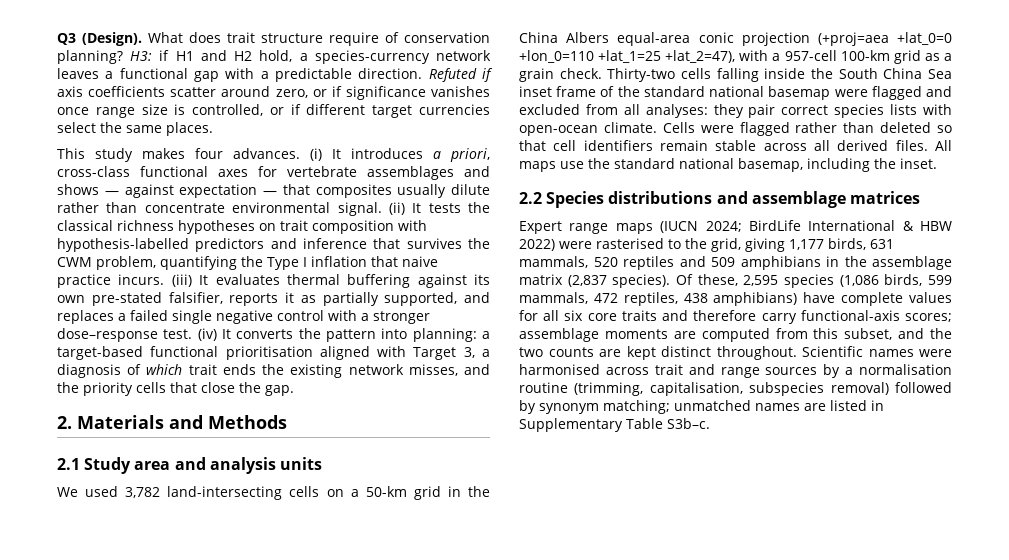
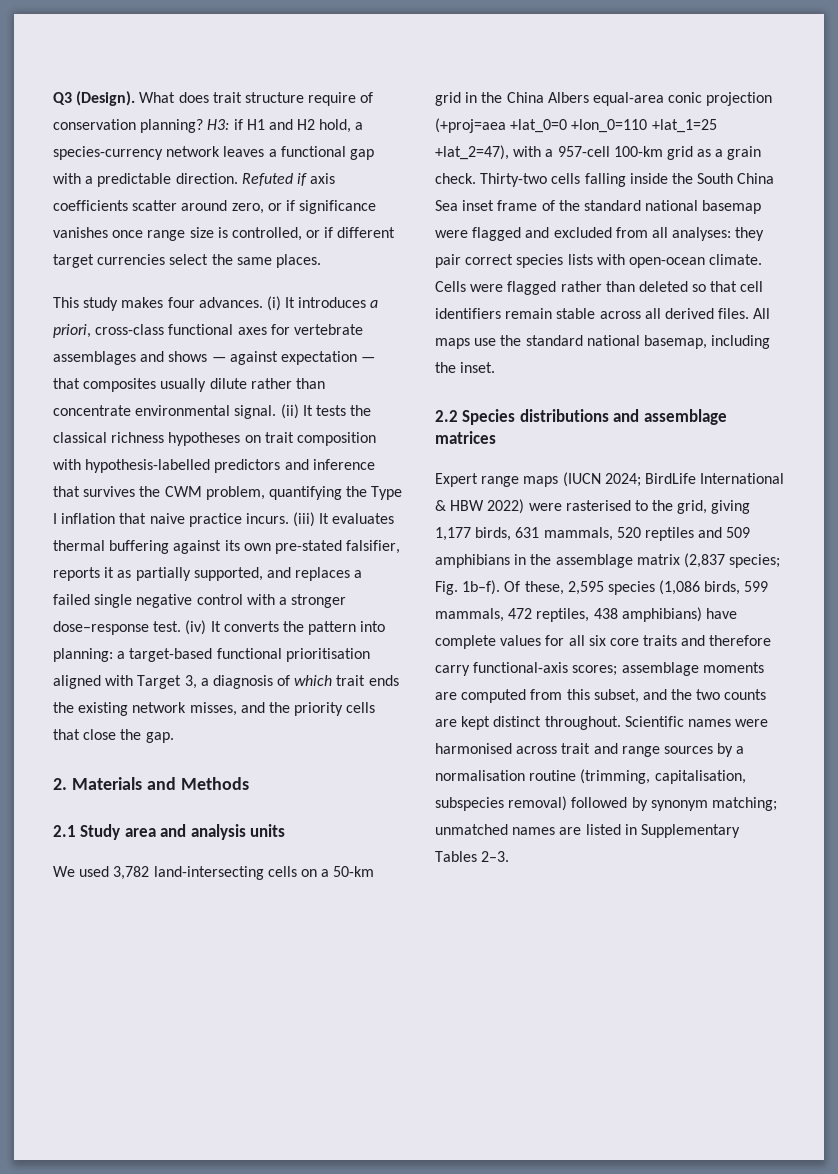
[612,274,671,288] species). -> [729,554,781,568] [435,580,501,595] species; Fig. 1b–f).
[626,418,710,429] Table S3b–c. -> [435,851,510,862] Tables 2–3.

